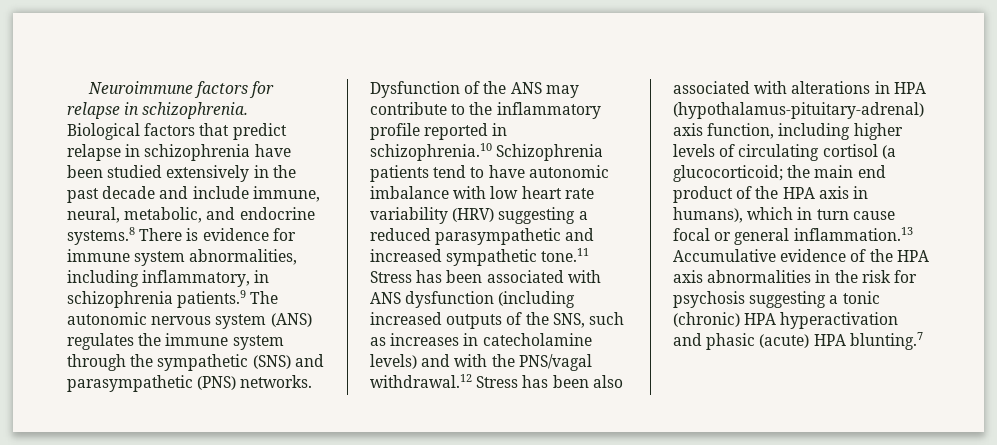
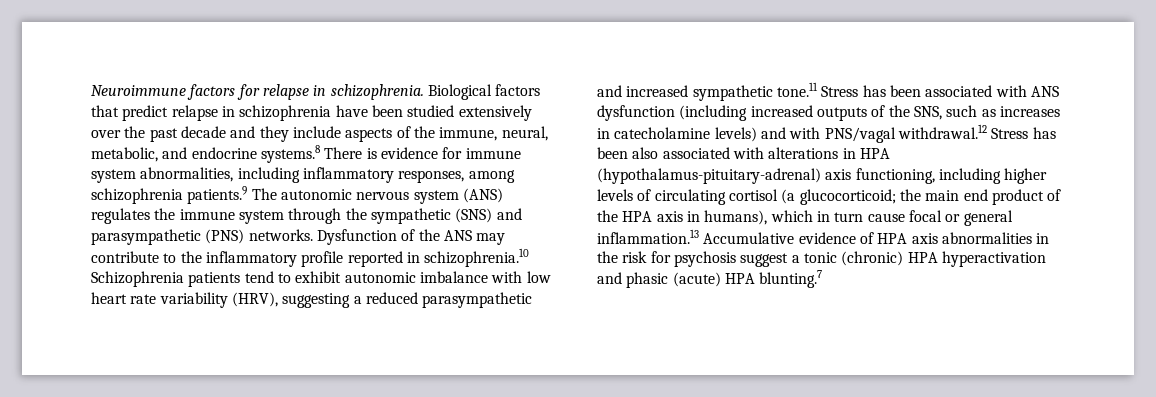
[253,165,269,178] in -> [91,130,121,138] over
[192,186,249,199] include -> [259,126,435,142] they include aspects of the
[142,270,270,287] inflammatory, in -> [302,167,515,183] inflammatory responses, among
[488,165,525,178] have -> [295,271,342,283] exhibit
[452,208,495,222] (HRV) -> [231,292,278,307] (HRV),
[491,354,515,367] the -> (821, 133) none
[707,123,775,139] function, -> [855,168,935,184] functioning,
[869,249,893,262] the -> (874, 238) none
[749,291,827,308] suggesting -> [740,253,789,267] suggest

